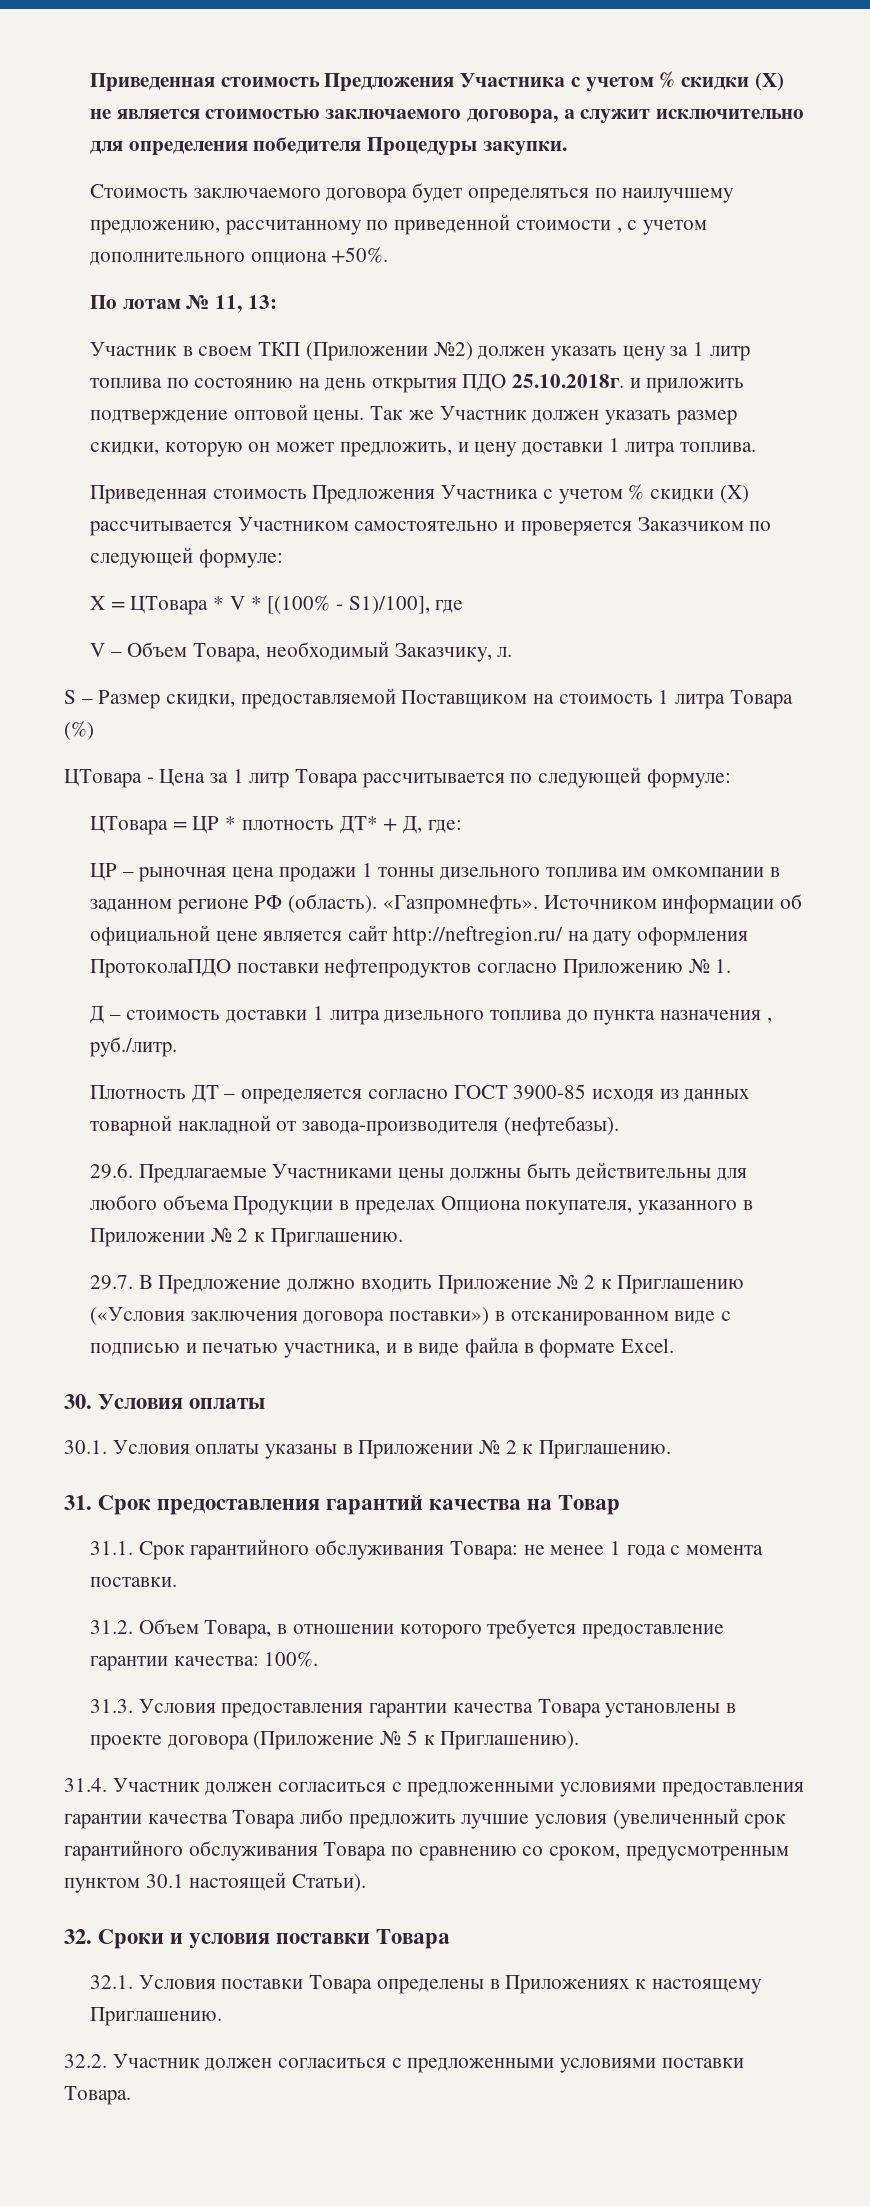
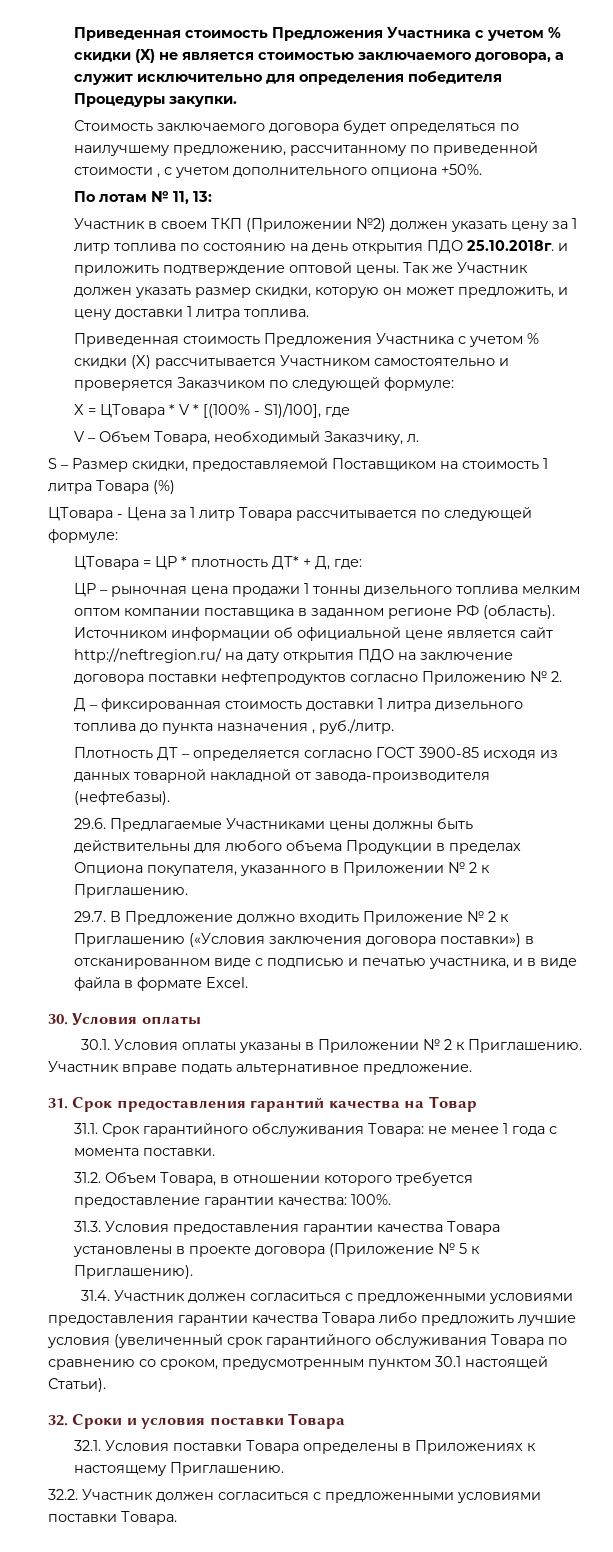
[622,867,764,877] им омкомпании -> [522,586,581,594] [74,608,295,618] мелким оптом компании поставщика
[382,895,538,914] «Газпромнефть». -> (556, 612) none
[636,927,748,946] [90,959,232,978] оформления ПротоколаПДО -> [283,649,514,663] [74,674,145,685] открытия ПДО на заключение договора
[715,959,732,973] 1. -> [551,671,563,682] 2.
(121, 1017) none -> [101,698,222,712] фиксированная
(672, 1449) none -> [48,1061,472,1075] Участник вправе подать альтернативное предложение.

